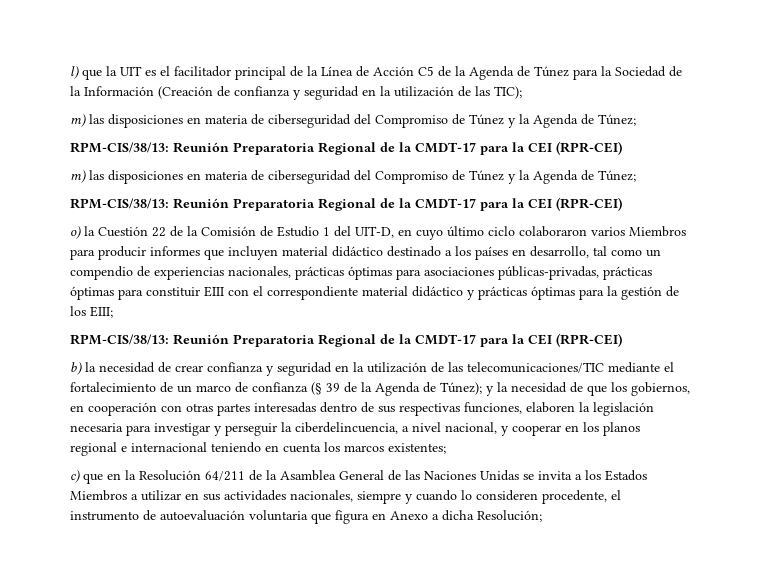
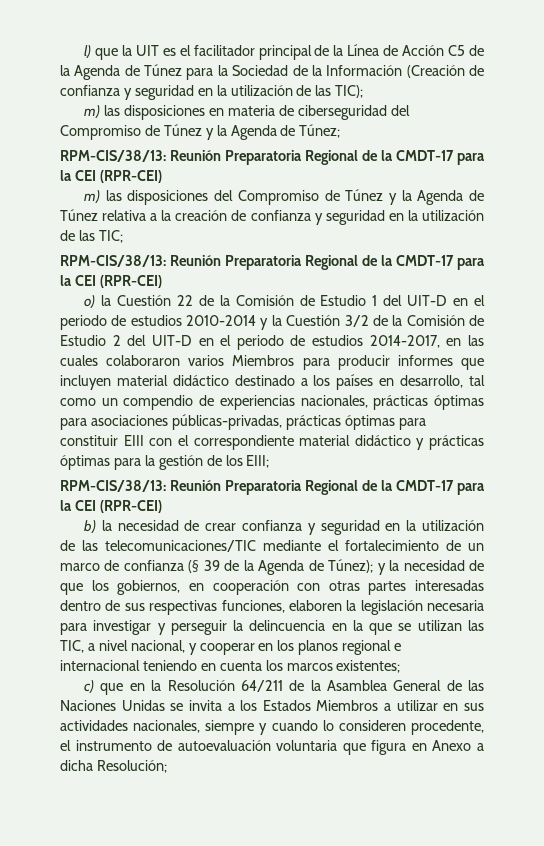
[187,170,636,184] en materia de ciberseguridad del Compromiso de Túnez y la Agenda de Túnez; -> [214,189,485,205] [60,209,484,225] [60,230,123,243] del Compromiso de Túnez y la Agenda de Túnez relativa a la creación de confianza y seguridad en la utilización de las TIC;
[355,226,515,240] UIT-D, en cuyo último ciclo -> [407,295,486,306] [60,315,485,330] [60,335,484,350] [60,355,98,366] UIT-D en el periodo de estudios 2010-2014 y la Cuestión 3/2 de la Comisión de Estudio 2 del UIT-D en el periodo de estudios 2014-2017, en las cuales
[295,422,398,434] ciberdelincuencia, -> [249,620,484,635] [60,640,84,653] delincuencia en la que se utilizan las TIC,

